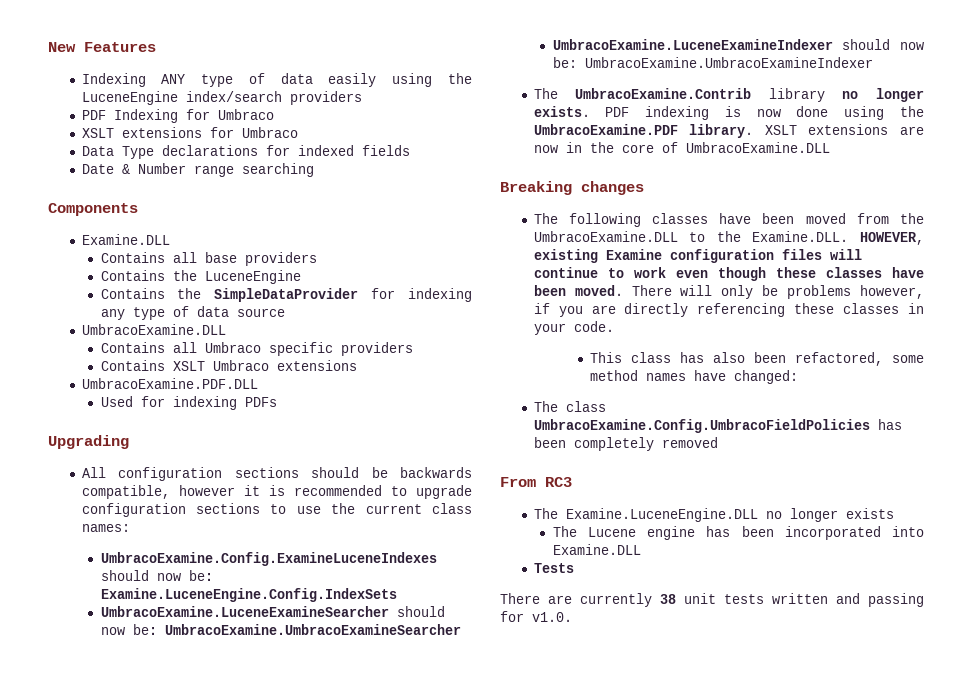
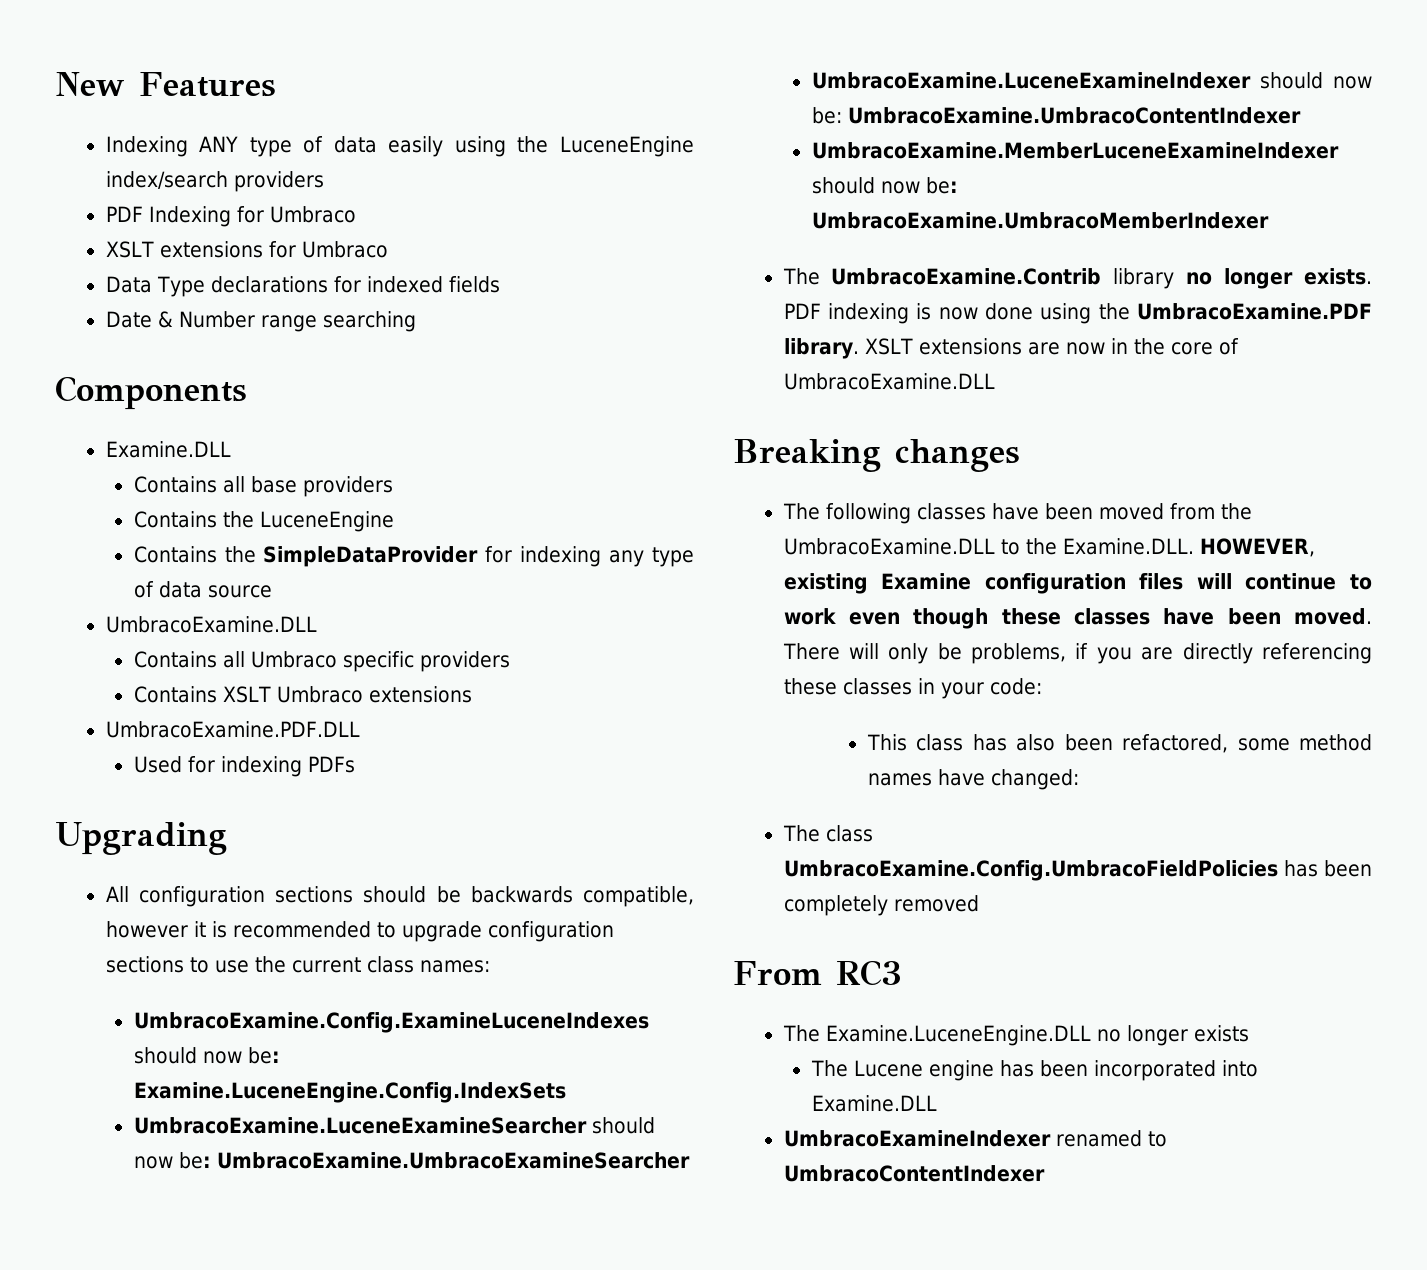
[584,57,873,68] UmbracoExamine.UmbracoExamineIndexer -> [847,107,1301,124] [811,142,1339,159] [811,177,958,194] [811,212,1269,229] UmbracoExamine.UmbracoContentIndexer // UmbracoExamine.MemberLuceneExamineIndexer should now be: UmbracoExamine.UmbracoMemberIndexer
[787,285,924,299] problems however, -> [971,643,1067,664] problems,
[573,321,614,332] code. -> [989,678,1042,695] code:
[533,563,574,573] [500,593,924,607] [500,611,572,622] Tests // There are currently 38 unit tests written and passing for v1.0. -> [783,1130,1167,1147] [783,1165,1045,1182] UmbracoExamineIndexer renamed to UmbracoContentIndexer

